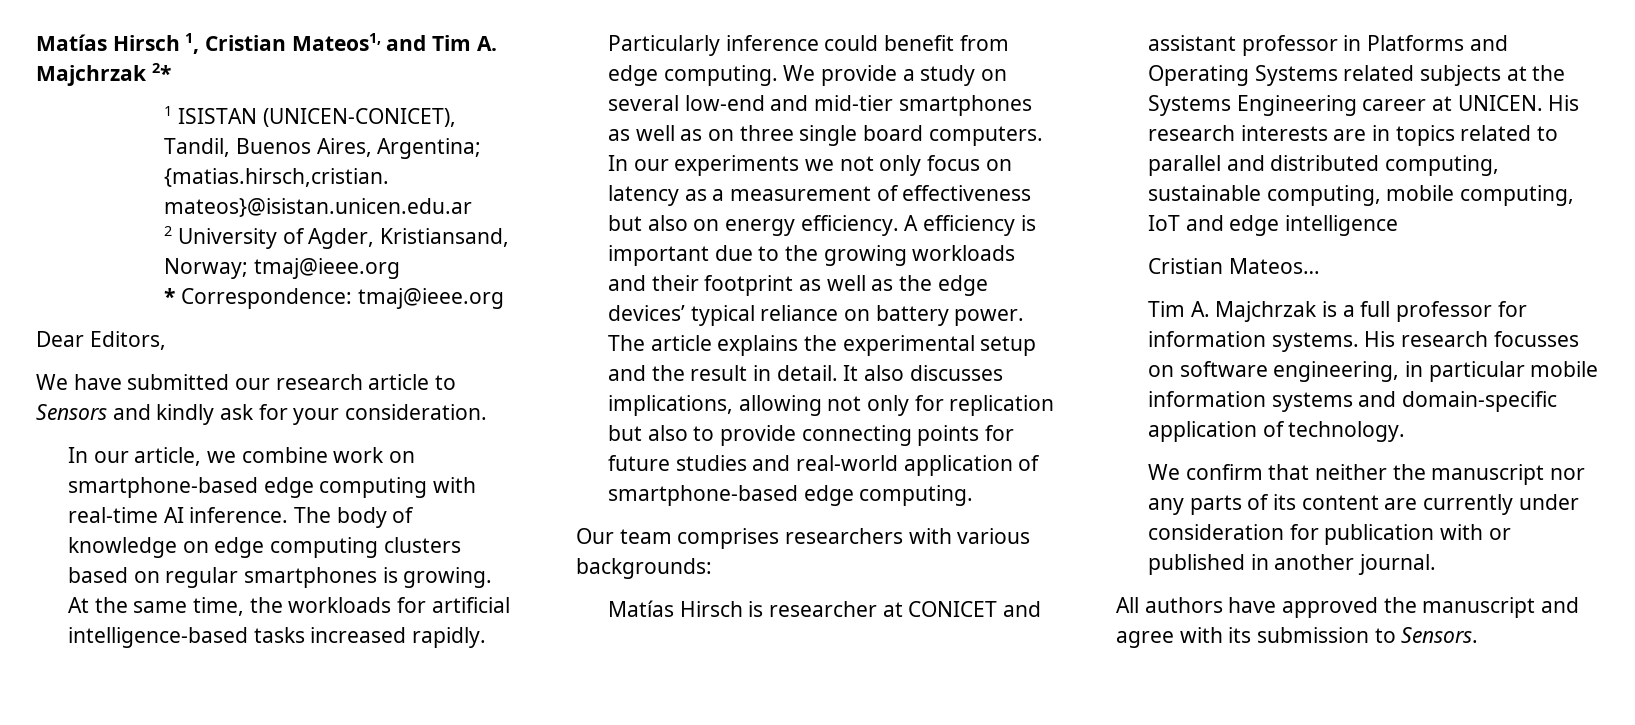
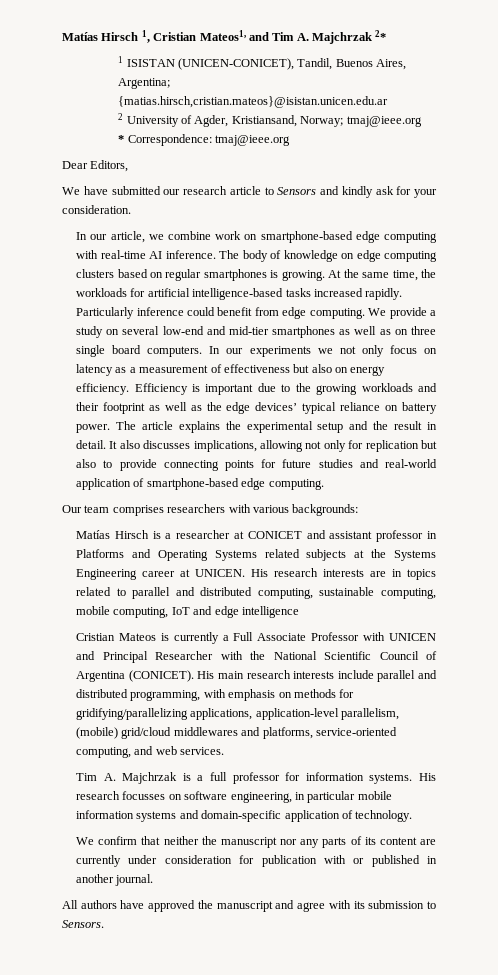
[904,215,1016,236] A efficiency -> [134,383,188,395] Efficiency
(764, 609) none -> [165,533,172,539] a
[1228,258,1320,274] Mateos… -> [118,632,436,644] [76,651,437,663] [76,670,437,682] [76,689,355,701] [76,708,400,720] [76,727,397,739] [76,746,225,758] Mateos is currently a Full Associate Professor with UNICEN and Principal Researcher with the National Scientific Council of Argentina (CONICET). His main research interests include parallel and distributed programming, with emphasis on methods for gridifying/parallelizing applications, application-level parallelism, (mobile) grid/cloud middlewares and platforms, service-oriented computing, and web services.

